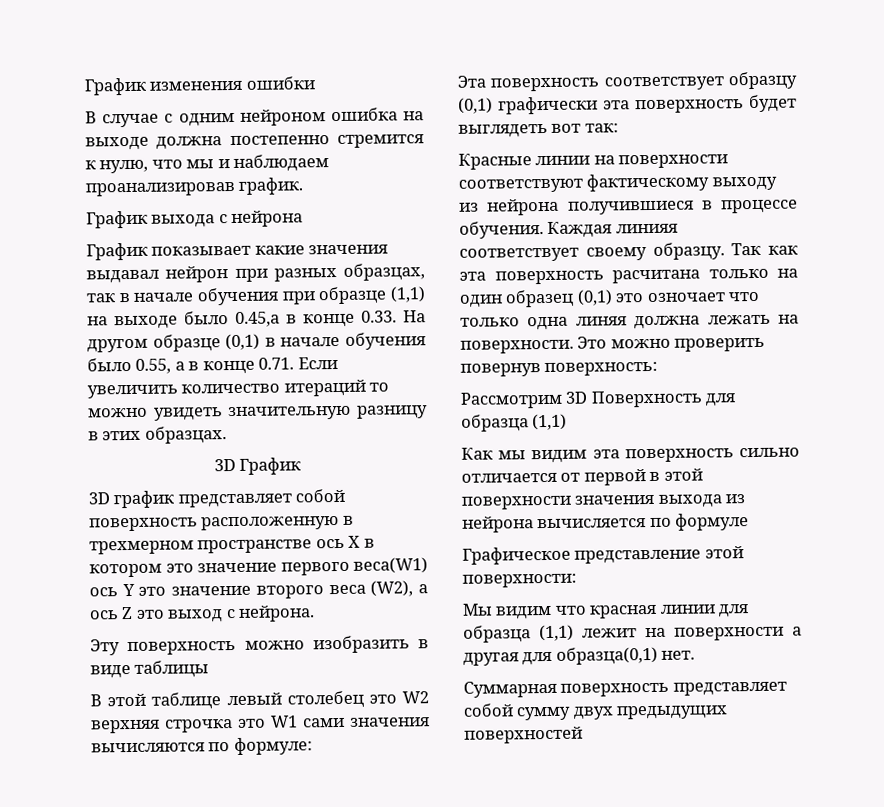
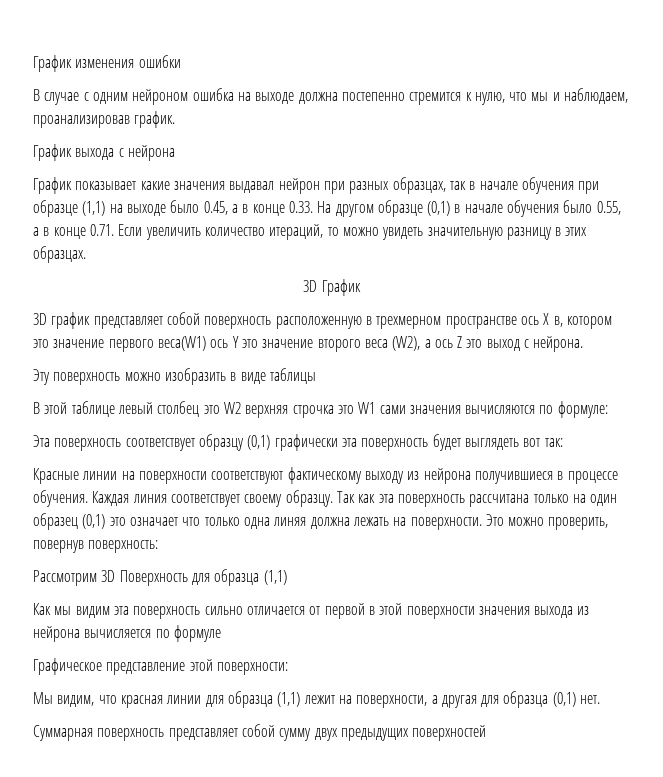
[233,154,330,172] наблюдаем -> [564,88,629,104] наблюдаем,
[235,311,280,327] 0.45,а -> [203,201,238,215] 0.45, а
[283,379,366,397] итераций -> [269,224,324,240] итераций,
[363,538,375,548] в -> [553,316,563,327] в,
[286,690,364,709] столебец -> [157,401,200,417] столбец
[615,223,678,234] линияя -> [132,494,167,503] линия
[612,269,700,284] расчитана -> [469,494,530,507] рассчитана
[646,292,726,303] озночает -> [129,517,178,526] означает
[674,337,766,352] проверить -> [548,517,609,530] проверить,
[495,605,553,620] видим -> [57,695,95,707] видим,
[674,626,784,641] поверхности -> [356,695,428,708] поверхности,
[555,646,658,665] образца(0,1) -> [503,691,576,708] образца (0,1)

